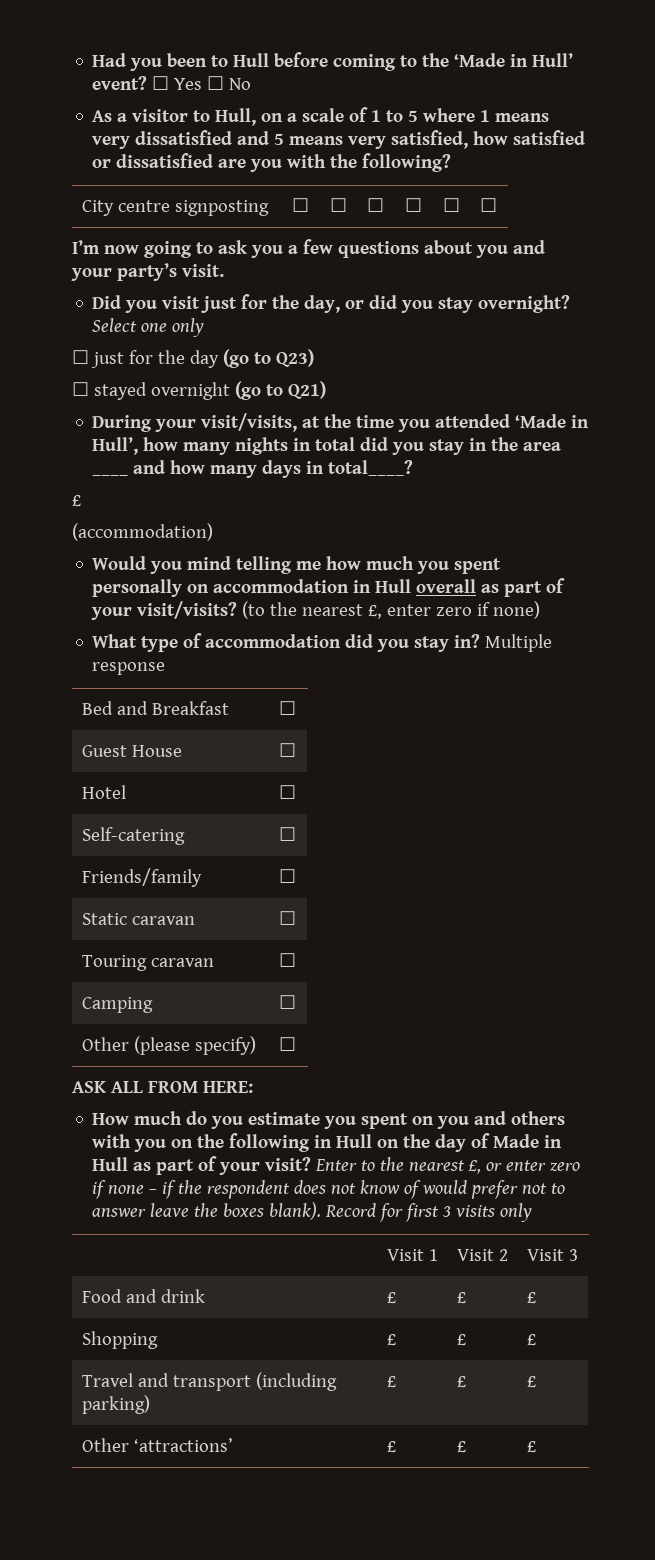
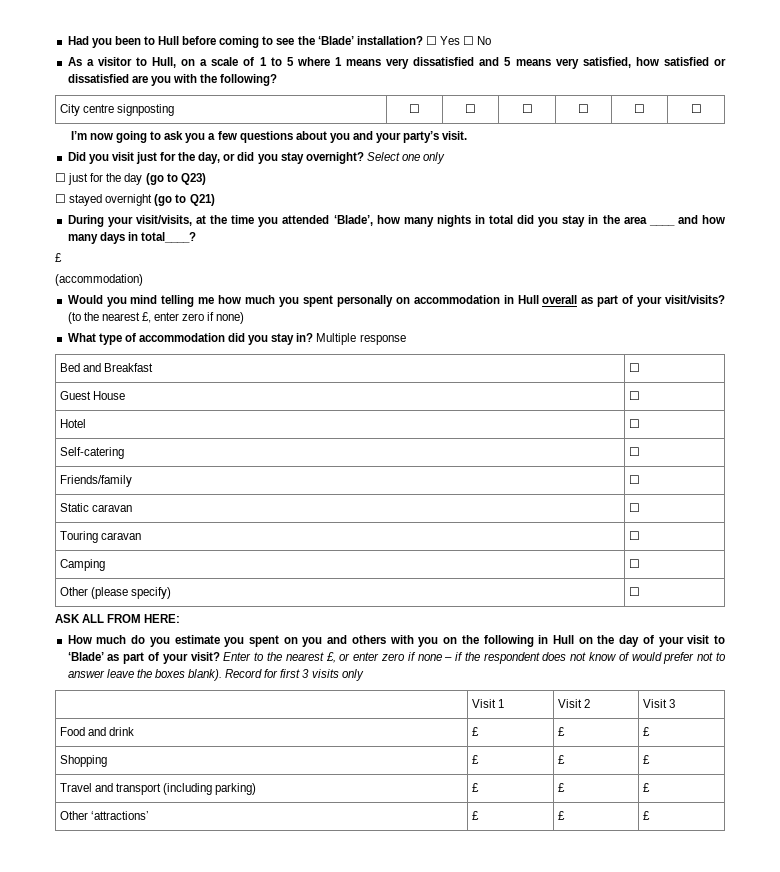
[422,53,574,67] [92,76,148,90] the ‘Made in Hull’ event? -> [276,36,423,45] see the ‘Blade’ installation?
[515,414,590,428] [92,437,139,455] ‘Made in Hull’, -> [333,215,373,226] ‘Blade’,
[493,1134,563,1148] [92,1157,129,1171] Made in Hull -> [658,635,726,647] [67,652,104,661] your visit to ‘Blade’

